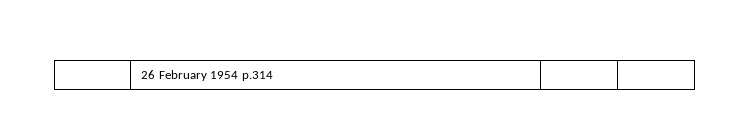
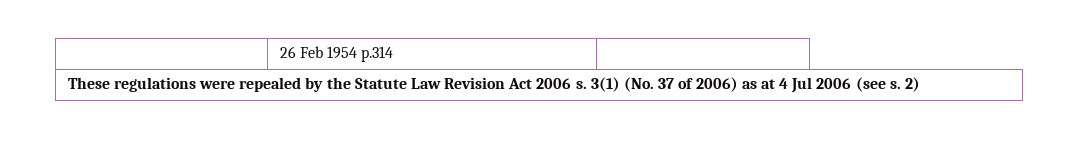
[158,70,207,81] February -> [299,46,323,58] Feb
(273, 76) | -> [67,77,921,93] // These regulations were repealed by the Statute Law Revision Act 2006 s. 3(1) (No. 37 of 2006) as at 4 Jul 2006 (see s. 2)

